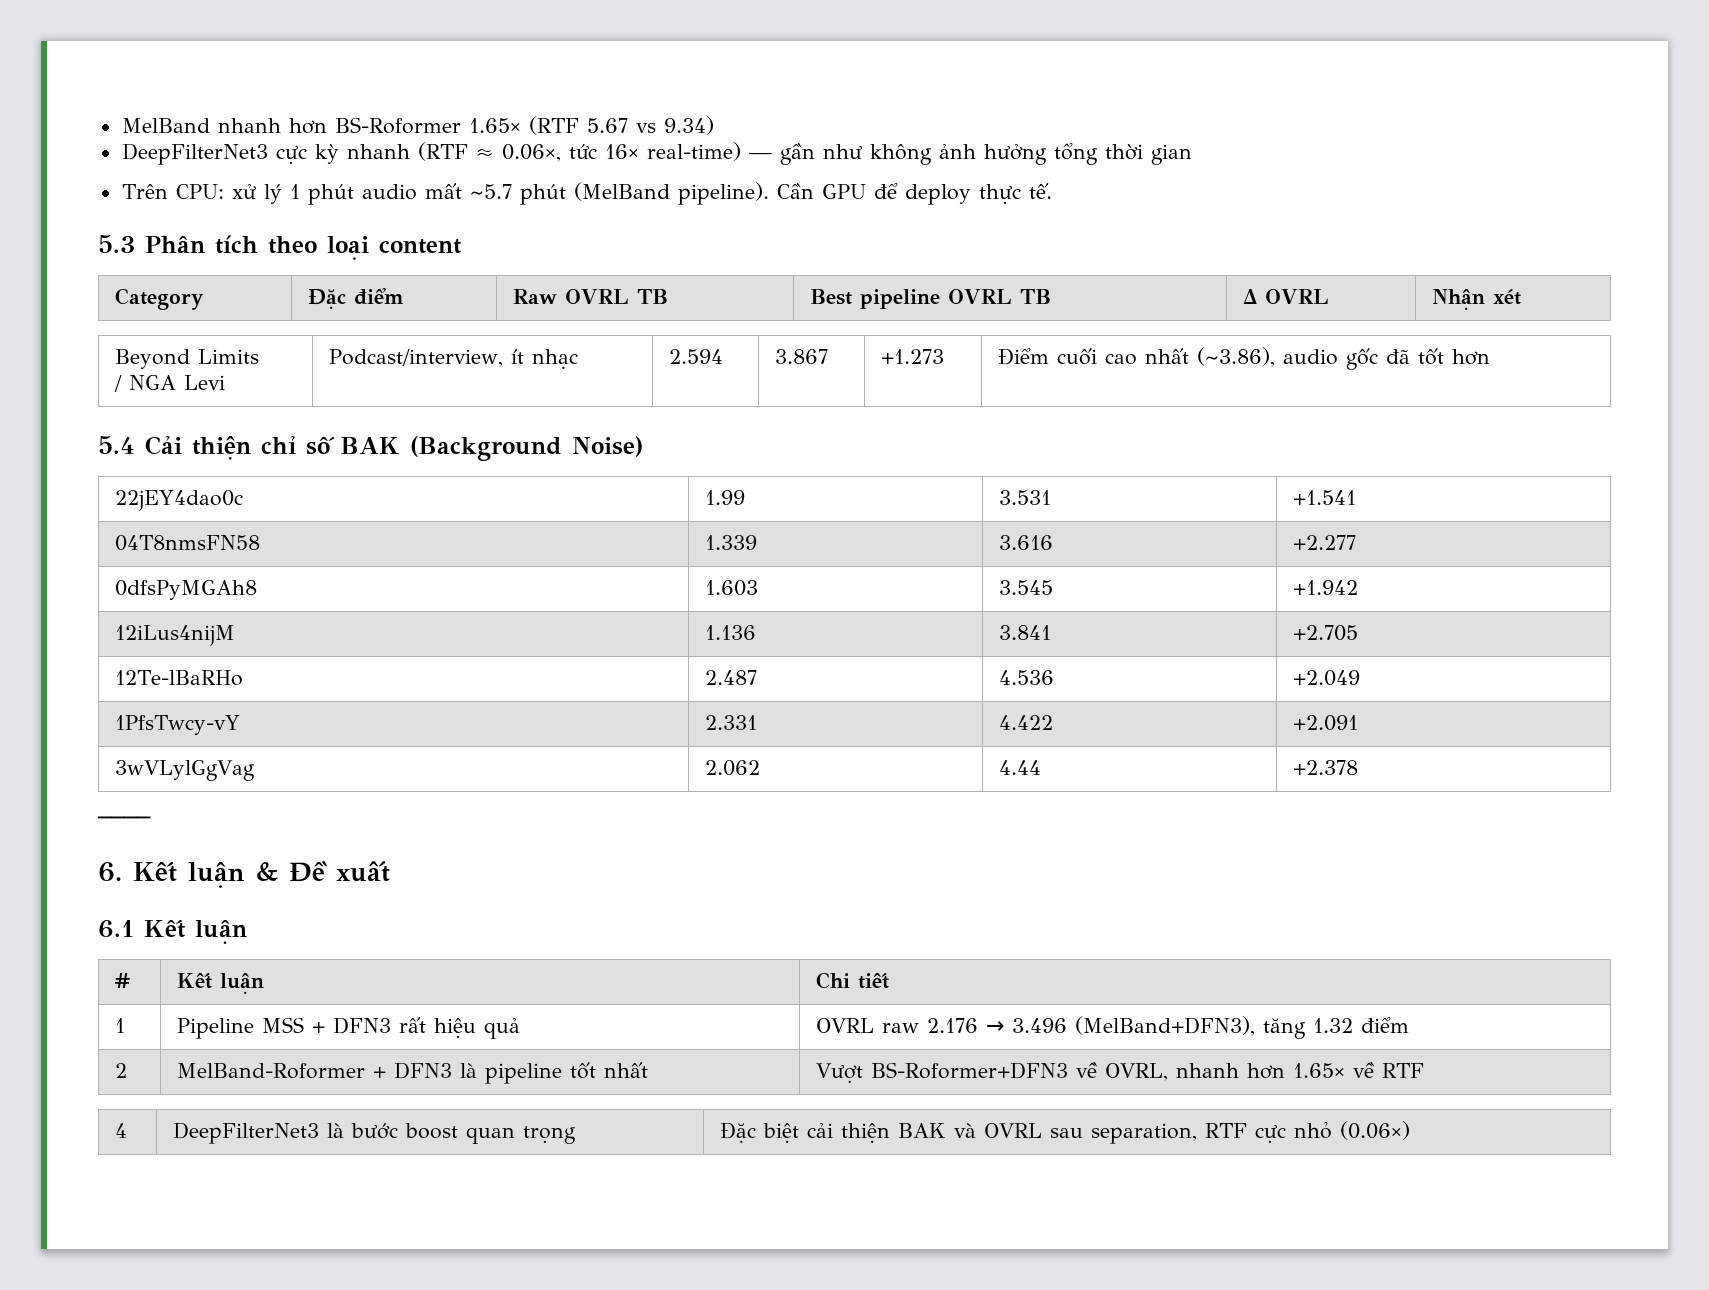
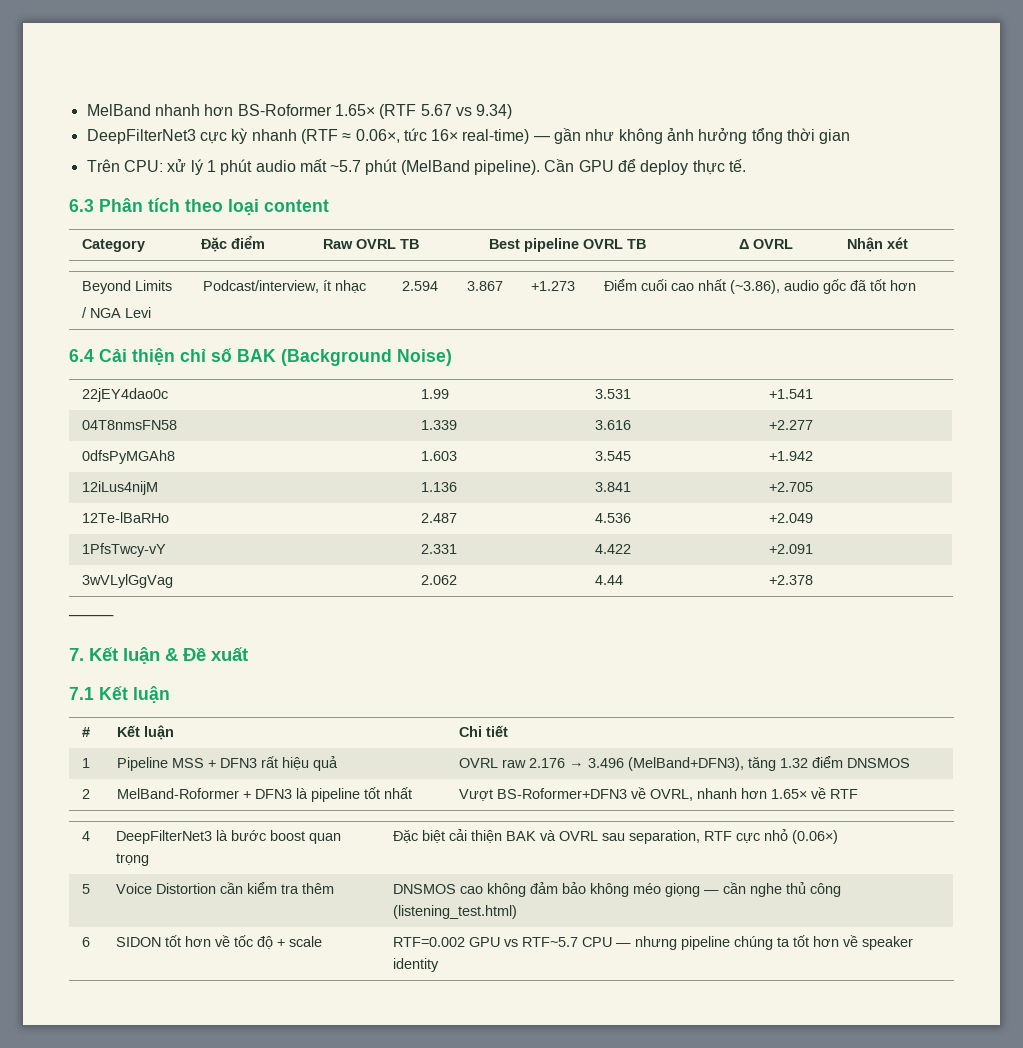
[98,235,135,253] 5.3 -> [69,199,94,212] 6.3
[98,436,135,454] 5.4 -> [69,349,94,362] 6.4
[98,862,122,882] 6. -> [69,648,84,661] 7.
[98,920,134,938] 6.1 -> [69,687,94,700] 7.1
(1409, 1025) none -> [846,758,910,768] DNSMOS
(1410, 1130) none -> [81,884,90,894] [115,882,334,894] [392,882,841,897] [392,905,517,919] [81,937,90,947] [115,935,322,949] [392,935,913,950] [392,958,439,972] // 5 | Voice Distortion cần kiểm tra thêm | DNSMOS cao không đảm bảo không méo giọng — cần nghe thủ công (listening_test.html) // 6 | SIDON tốt hơn về tốc độ + scale | RTF=0.002 GPU vs RTF~5.7 CPU — nhưng pipeline chúng ta tốt hơn về speaker identity

